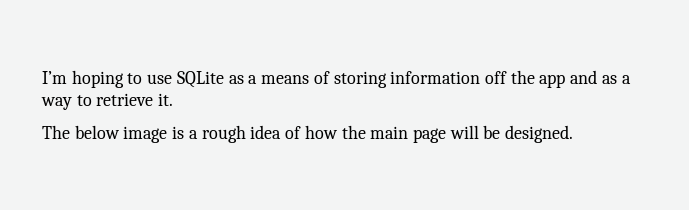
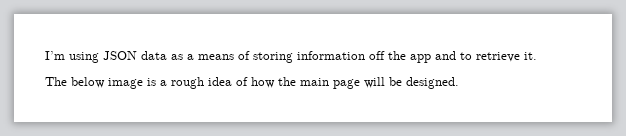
[71,70,224,88] hoping to use SQLite -> [69,51,167,63] using JSON data
[601,75,631,84] [41,97,72,110] as a way -> (456, 55) none

